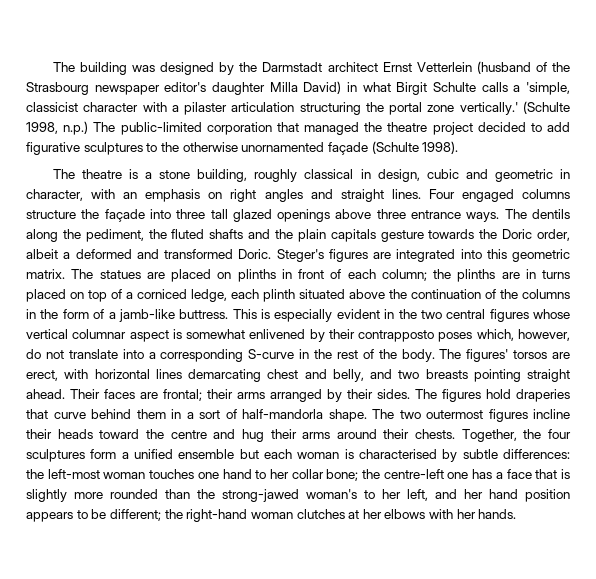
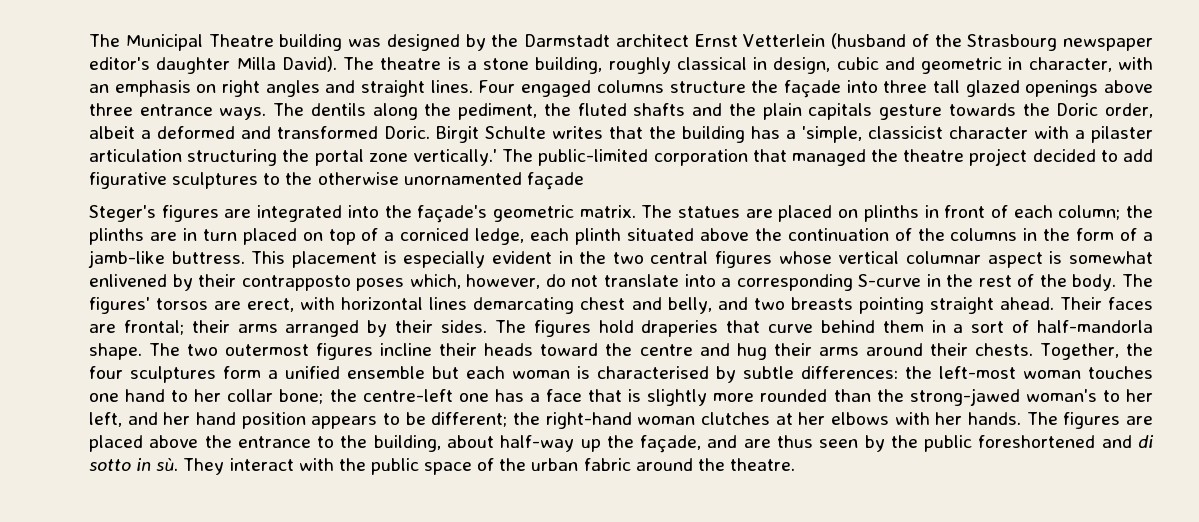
[52,62,75,72] The -> [89,34,274,51] The Municipal Theatre
[303,81,571,95] [26,101,570,115] [26,121,571,135] [26,141,459,155] David) in what Birgit Schulte calls a 'simple, classicist character with a pilaster articulation structuring the portal zone vertically.' (Schulte 1998, n.p.) The public-limited corporation that managed the theatre project decided to add figurative sculptures to the otherwise unornamented façade (Schulte 1998). // -> [281,56,337,72] David).
(272, 254) none -> [436,126,1153,143] [89,148,1153,166] [89,172,584,190] Birgit Schulte writes that the building has a 'simple, classicist character with a pilaster articulation structuring the portal zone vertically.' The public-limited corporation that managed the theatre project decided to add figurative sculptures to the otherwise unornamented façade //
[486,249,507,259] this -> [384,205,488,223] the façade's
[542,270,570,279] turns -> [202,229,237,241] turn
(257, 314) none -> [291,251,377,268] placement
(517, 514) none -> [1026,412,1153,429] [89,435,1155,453] [89,458,795,475] The figures are placed above the entrance to the building, about half-way up the façade, and are thus seen by the public foreshortened and di sotto in sù. They interact with the public space of the urban fabric around the theatre.

